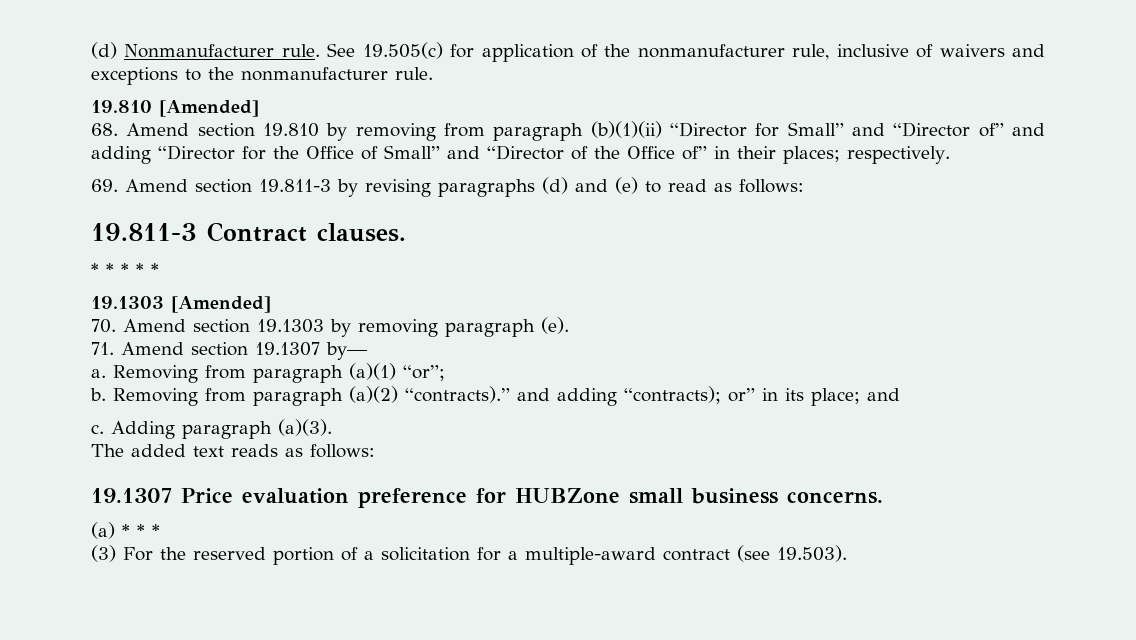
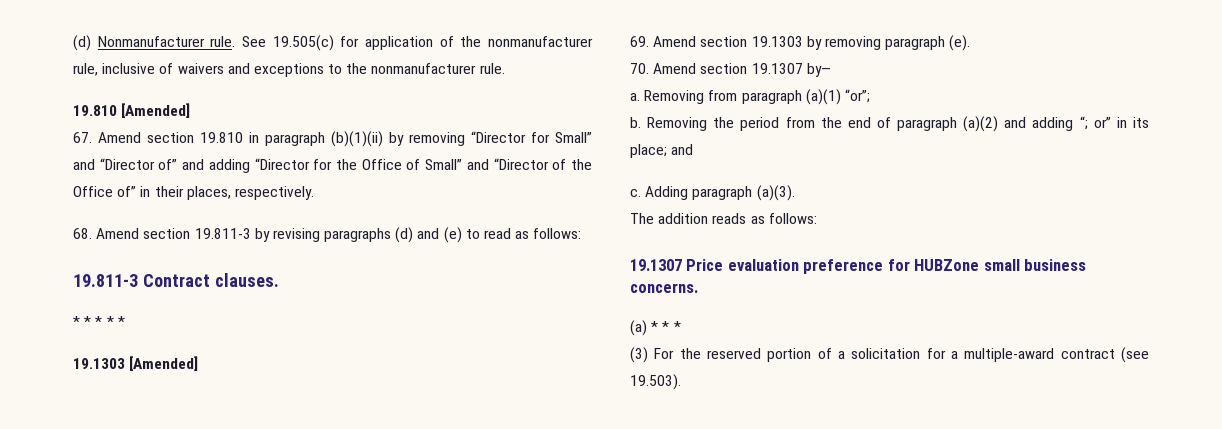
[91,123,118,136] 68. -> [73,132,92,143] 67.
[326,121,662,141] by removing from paragraph (b)(1)(ii) -> [249,131,465,147] in paragraph (b)(1)(ii) by removing
[783,146,840,164] places; -> [186,186,231,200] places,
[91,179,118,192] 69. -> [73,228,92,239] 68.
[91,319,116,333] 70. -> [630,36,649,47] 69.
[91,342,114,355] 71. -> [630,63,649,74] 70.
[205,388,246,402] from -> [713,117,891,131] the period from the end of
[405,386,721,406] “contracts).” and adding “contracts); -> [1004,116,1088,131] and adding “;
[131,444,224,457] added text -> [658,213,709,224] addition

